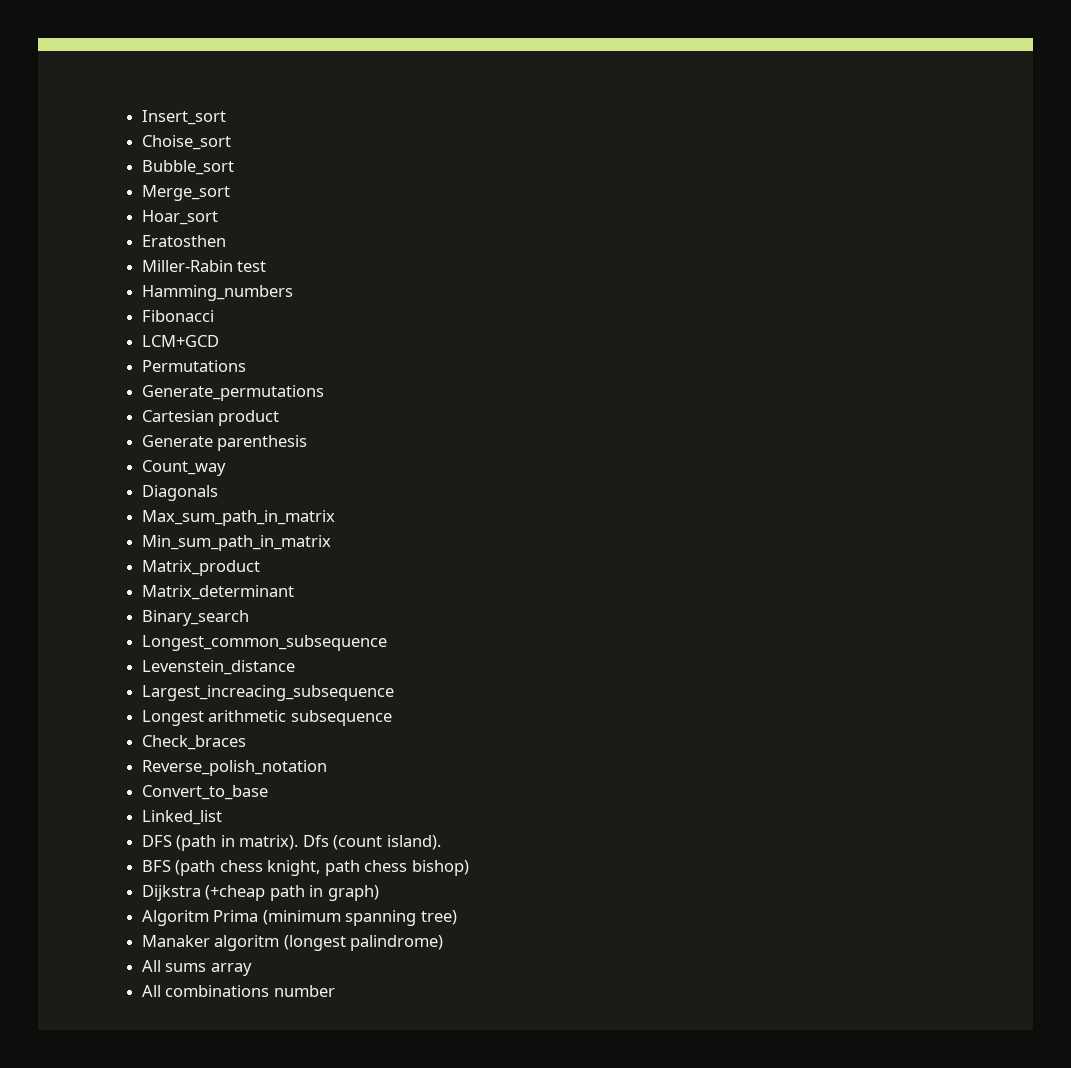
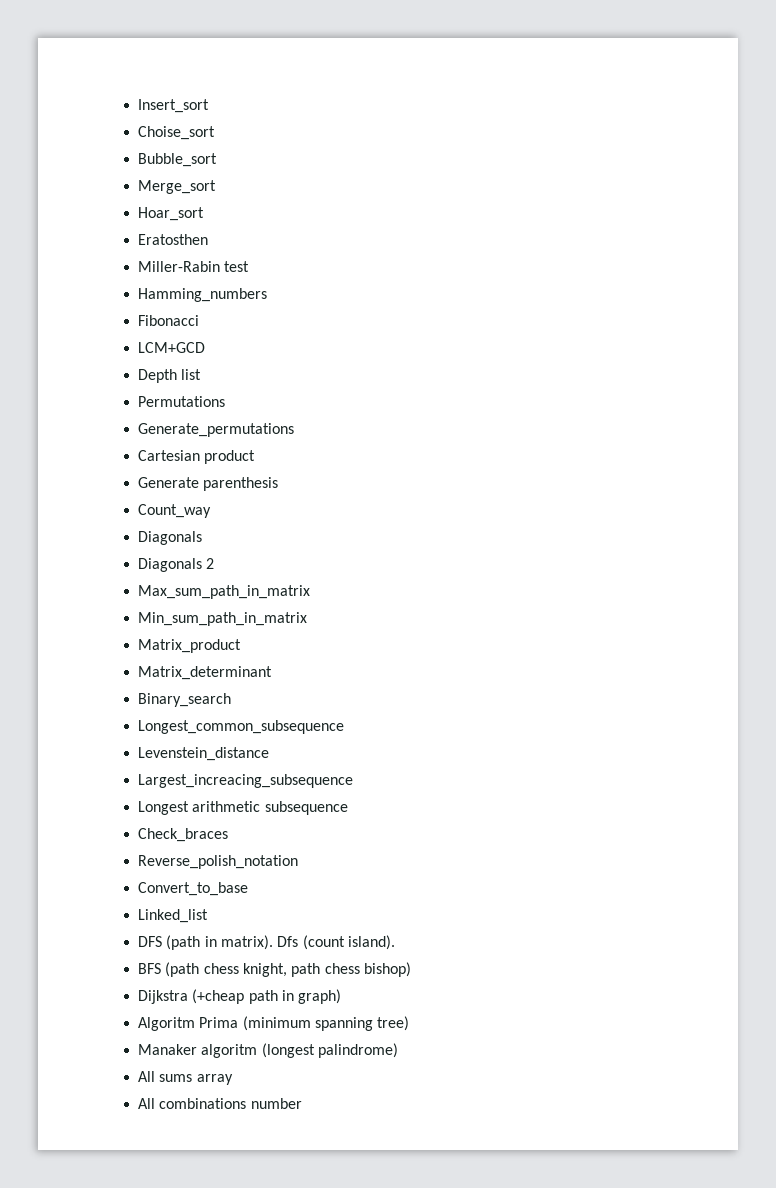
(219, 341) none -> [138,369,202,383] // Depth list
(218, 493) none -> [138,558,215,572] // Diagonals 2

